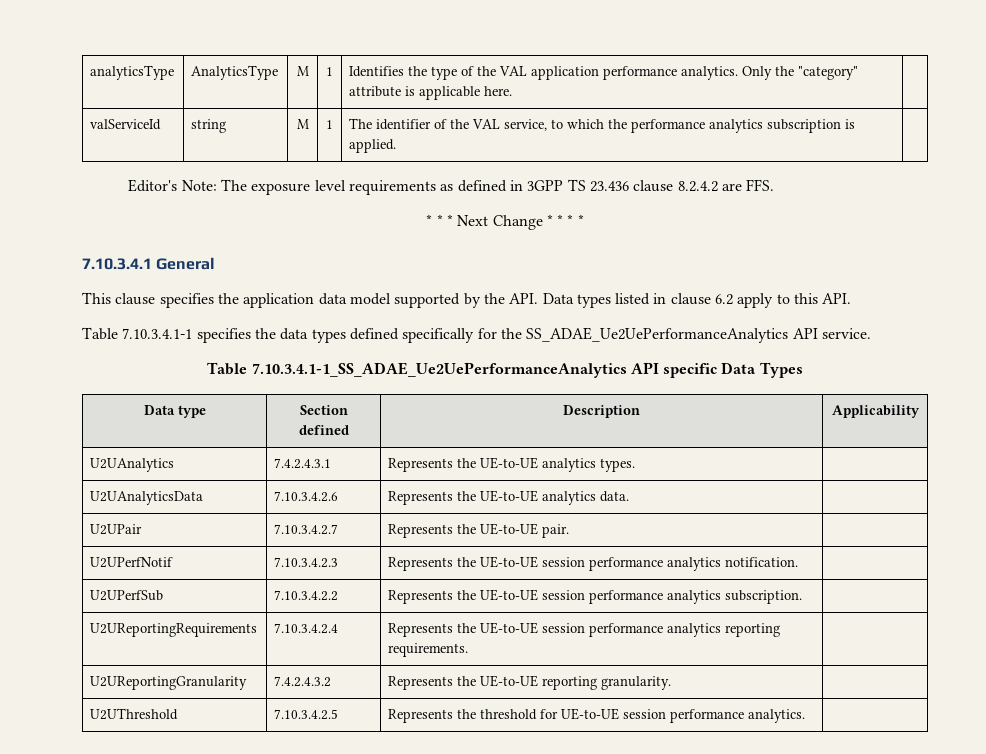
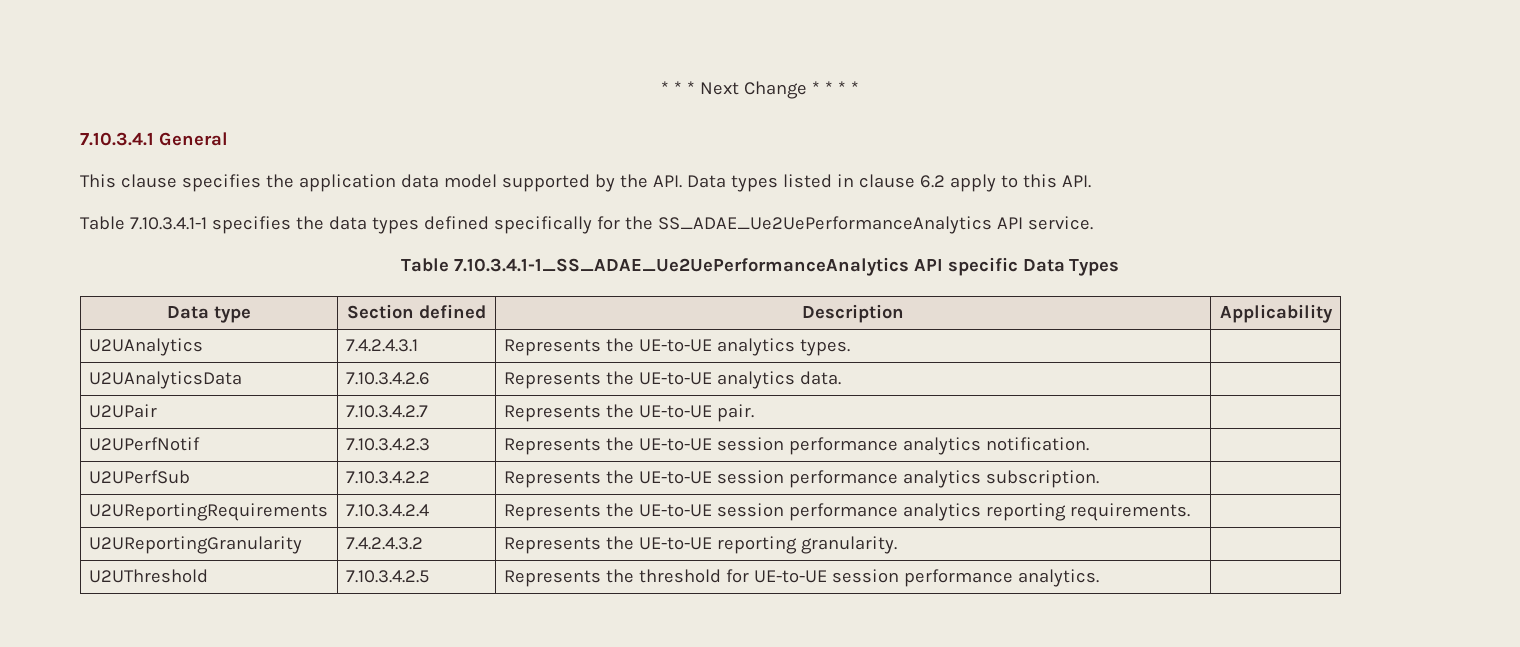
[90,65,175,80] [191,65,279,80] [296,66,309,76] [326,67,333,76] [349,66,859,80] [349,86,513,100] [90,119,162,130] [191,119,227,133] [296,119,309,129] [326,120,333,129] [349,118,856,133] [349,139,397,153] [128,179,775,195] analyticsType | AnalyticsType | M | 1 | Identifies the type of the VAL application performance analytics. Only the "category" attribute is applicable here. | // valServiceId | string | M | 1 | The identifier of the VAL service, to which the performance analytics subscription is applied. | // Editor's Note: The exposure level requirements as defined in 3GPP TS 23.436 clause 8.2.4.2 are FFS. // -> (661, 87) none

